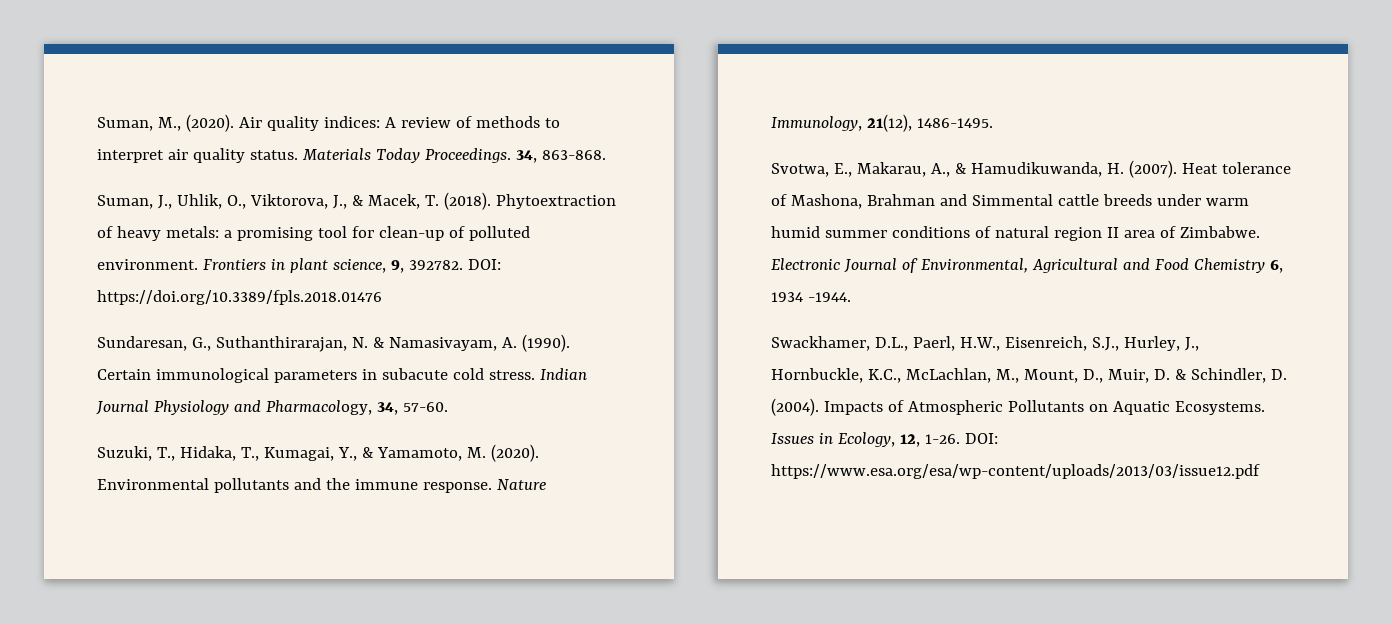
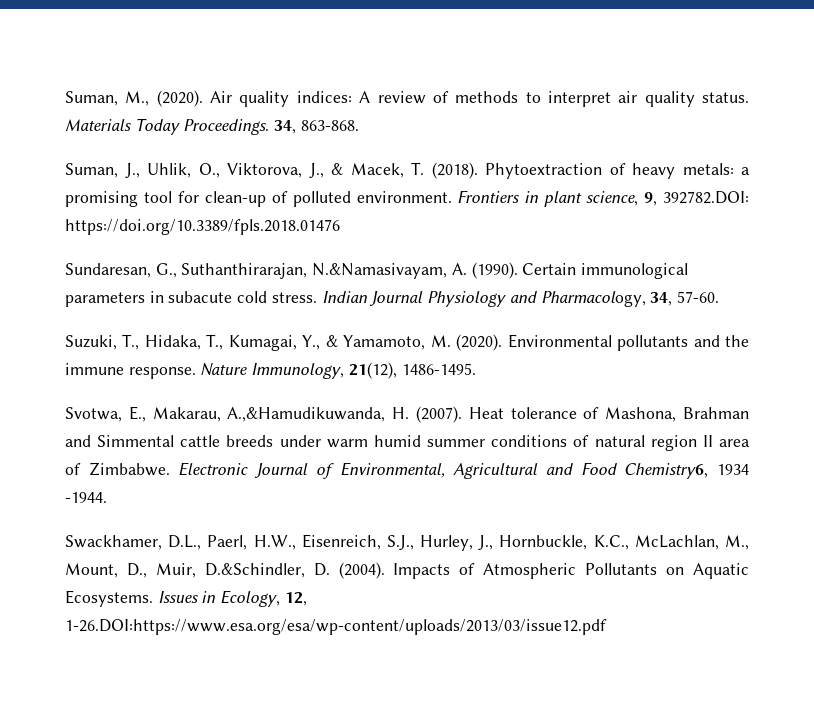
[408,259,501,270] 392782. DOI: -> [662,191,749,204] 392782.DOI:
[351,337,497,351] N. & Namasivayam, -> [312,263,448,279] N.&Namasivayam,
[930,162,1102,177] A., & Hamudikuwanda, -> [227,407,386,422] A.,&Hamudikuwanda,
[1193,258,1283,273] Chemistry 6, -> [624,463,709,479] Chemistry6,
[1153,368,1266,383] D. & Schindler, -> [204,563,305,578] D.&Schindler,
[924,433,998,444] [771,464,1260,479] 1-26. DOI: https://www.esa.org/esa/wp-content/uploads/2013/03/issue12.pdf -> [65,619,607,635] 1-26.DOI:https://www.esa.org/esa/wp-content/uploads/2013/03/issue12.pdf

